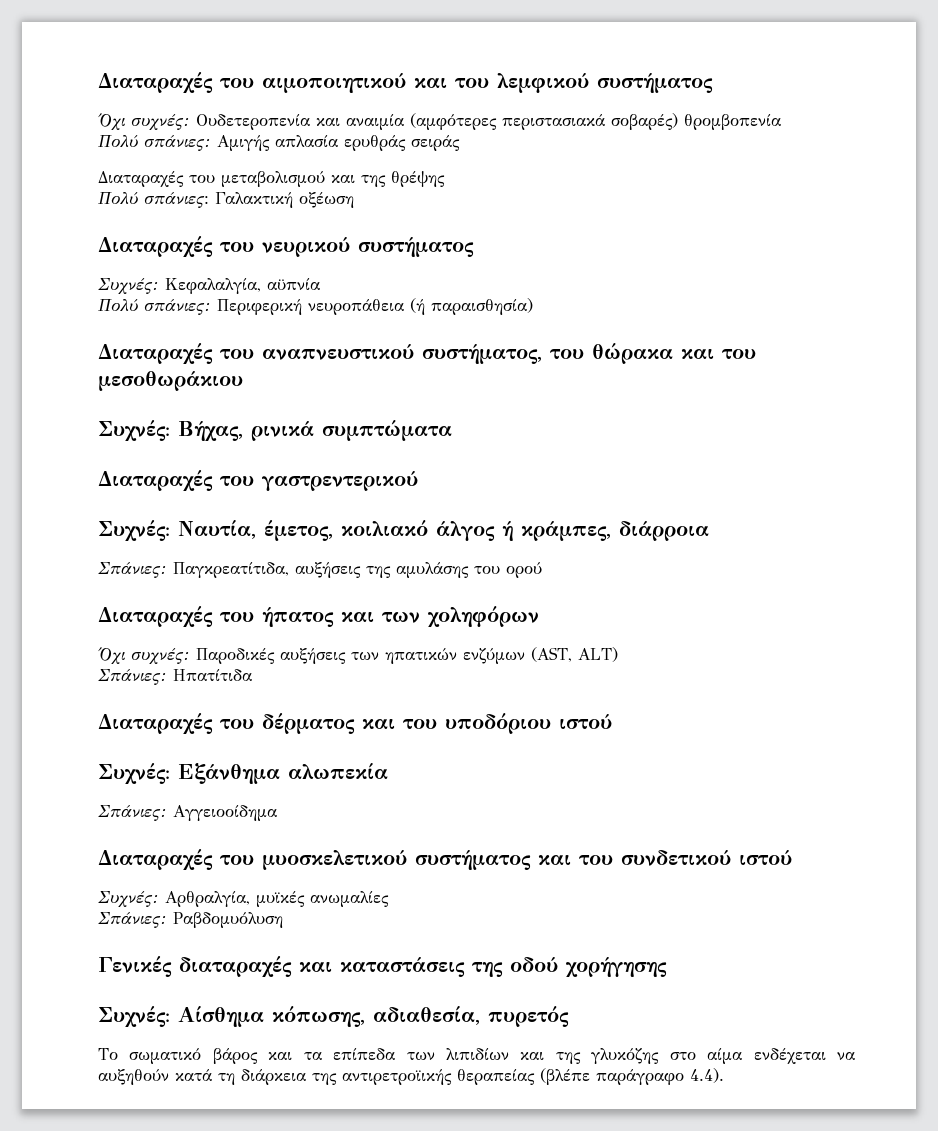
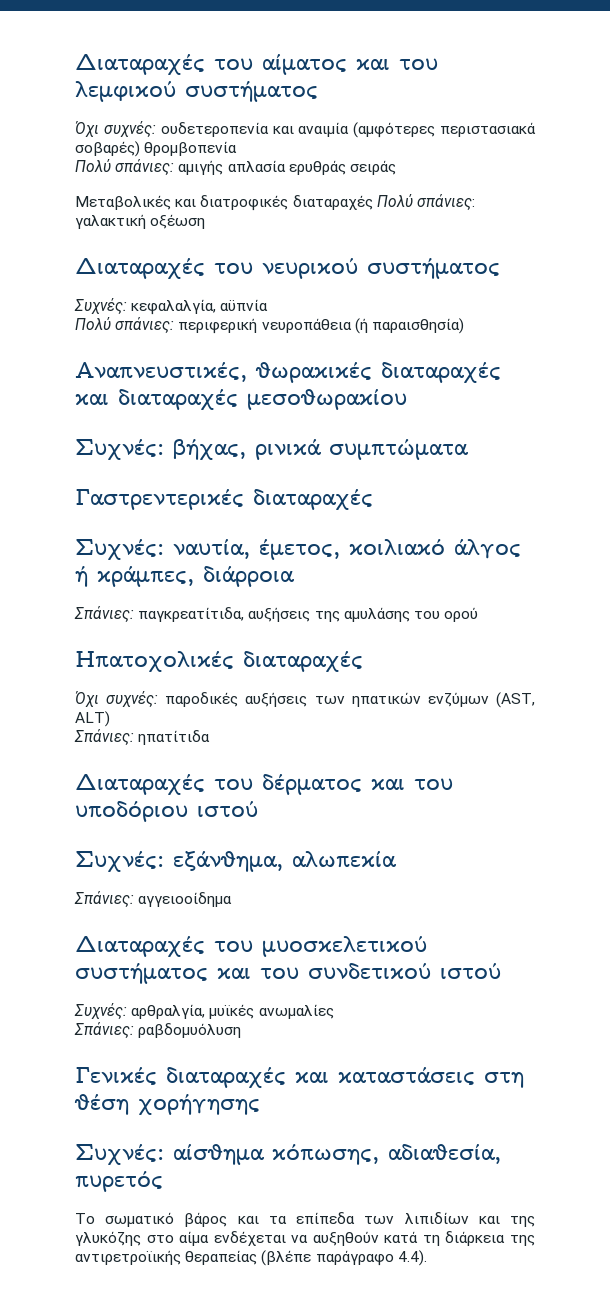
[98,72,406,93] Διαταραχές του αιμοποιητικού -> [75,54,347,75] Διαταραχές του αίματος
[196,114,310,130] Ουδετεροπενία -> [160,122,269,137] ουδετεροπενία
[217,135,270,151] Αμιγής -> [178,160,224,175] αμιγής
[98,171,445,187] [98,192,293,208] Διαταραχές του μεταβολισμού και της θρέψης // Πολύ σπάνιες: Γαλακτική -> [75,194,475,211] [75,214,146,229] Μεταβολικές και διατροφικές διαταραχές Πολύ σπάνιες: γαλακτική
[165,278,261,294] Κεφαλαλγία, -> [131,299,217,315] κεφαλαλγία,
[217,299,302,315] Περιφερική -> [178,318,258,334] περιφερική
[98,343,757,364] [98,371,243,391] [98,420,243,441] Διαταραχές του αναπνευστικού συστήματος, του θώρακα και του μεσοθωράκιου // Συχνές: Βήχας, -> [75,362,501,383] [75,389,407,410] [75,439,246,460] Αναπνευστικές, θωρακικές διαταραχές και διαταραχές μεσοθωρακίου // Συχνές: βήχας,
[98,470,418,491] [98,520,256,541] Διαταραχές του γαστρεντερικού // Συχνές: Ναυτία, -> [75,489,373,510] [75,539,250,560] Γαστρεντερικές διαταραχές // Συχνές: ναυτία,
[173,562,289,578] Παγκρεατίτιδα, -> [138,607,245,622] παγκρεατίτιδα,
[98,606,539,627] [98,647,275,664] Διαταραχές του ήπατος και των χοληφόρων // Όχι συχνές: Παροδικές -> [75,651,363,672] [75,691,239,708] Ηπατοχολικές διαταραχές // Όχι συχνές: παροδικές
[173,669,252,681] Ηπατίτιδα -> [138,730,211,745] ηπατίτιδα
[178,763,280,784] Εξάνθημα -> [173,851,283,872] εξάνθημα,
[173,805,277,821] Αγγειοοίδημα -> [138,892,233,907] αγγειοοίδημα
[165,891,250,907] Αρθραλγία, -> [131,1004,206,1019] αρθραλγία,
[173,912,283,928] Ραβδομυόλυση -> [138,1023,242,1038] ραβδομυόλυση
[472,957,559,977] της οδού -> [484,1072,524,1088] [74,1094,129,1115] στη θέση
[178,1006,264,1027] Αίσθημα -> [173,1144,265,1165] αίσθημα

